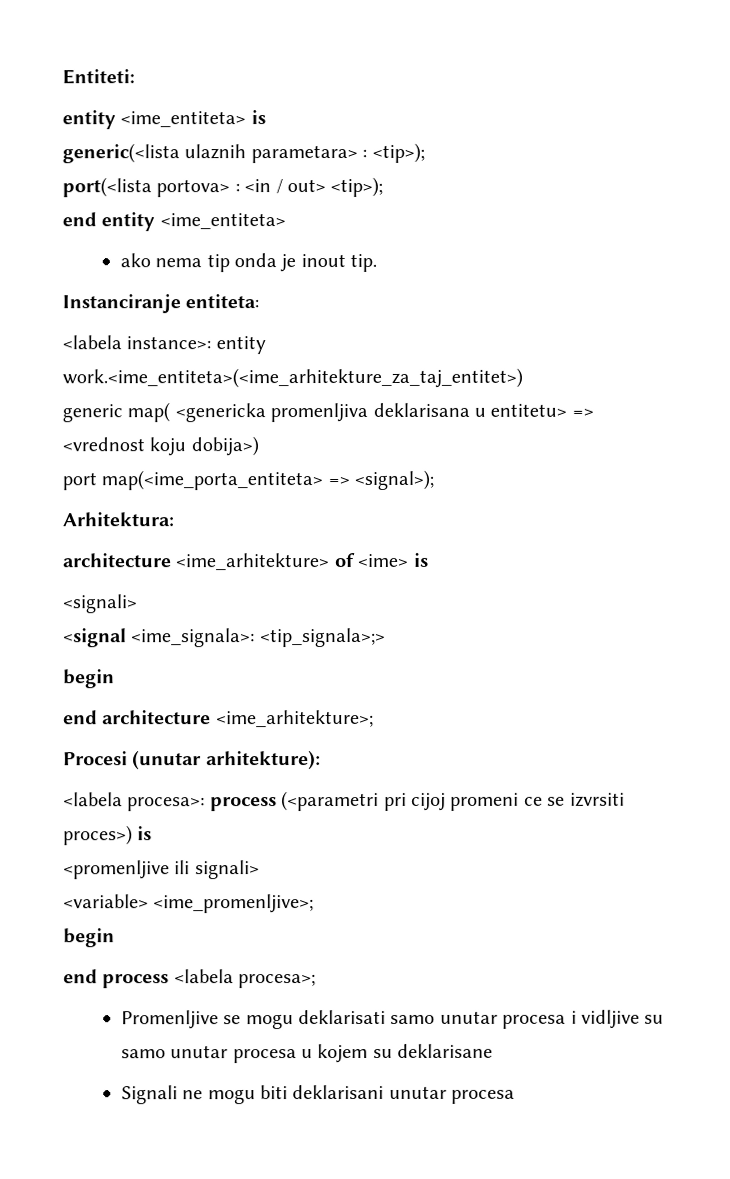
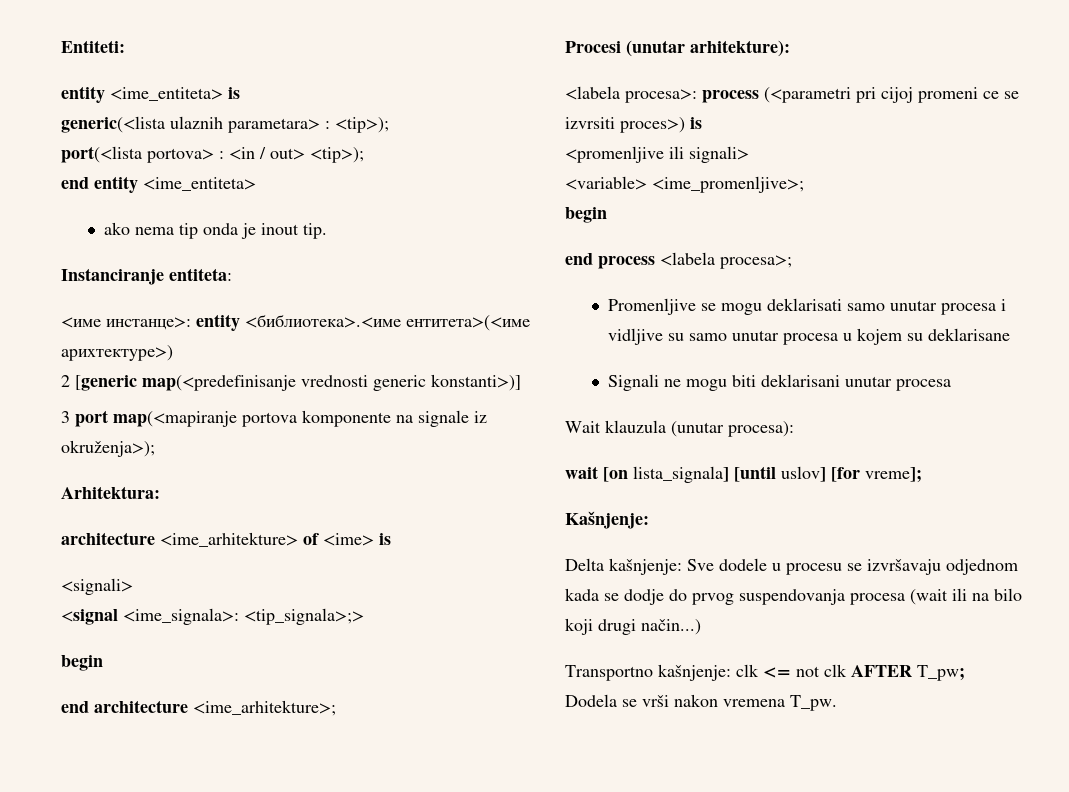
[62,335,266,355] [62,367,523,389] [62,402,594,423] [62,436,259,457] [62,469,435,491] <labela instance>: entity work.<ime_entiteta>(<ime_arhitekture_za_taj_entitet>) // generic map( <genericka promenljiva deklarisana u entitetu> => <vrednost koju dobija>) // port map(<ime_porta_entiteta> => <signal>); -> [61,314,530,331] [61,345,173,361] [61,374,521,391] [61,410,487,427] [61,440,155,457] <име инстанце>: entity <библиотека>.<име ентитета>(<име арихтектуре>) // 2 [generic map(<predefinisanje vrednosti generic konstanti>)] // 3 port map(<mapiranje portova komponente na signale iz okruženja>);
(516, 1096) none -> [565,420,794,437] [565,466,922,483] [565,511,649,529] [565,558,1018,575] [565,588,1022,605] [565,618,701,635] [565,664,965,681] [565,694,837,711] // Wait klauzula (unutar procesa): // wait [on lista_signala] [until uslov] [for vreme]; // Kašnjenje: // Delta kašnjenje: Sve dodele u procesu se izvršavaju odjednom kada se dodje do prvog suspendovanja procesa (wait ili na bilo koji drugi način...) // Transportno kašnjenje: clk <= not clk AFTER T_pw; // Dodela se vrši nakon vremena T_pw.

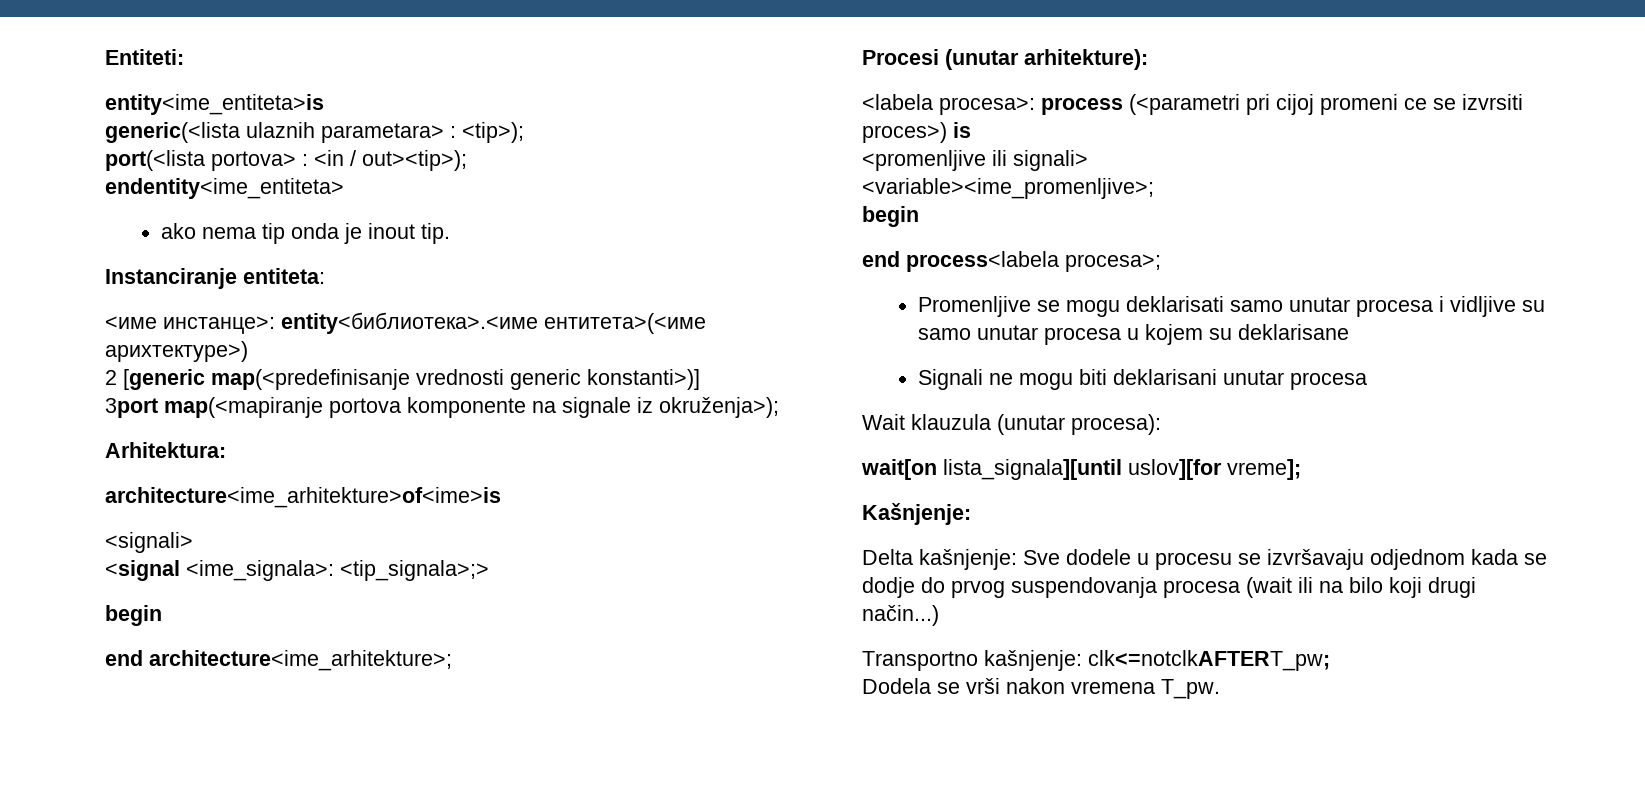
[61,86,240,103] entity <ime_entiteta> is -> [105,94,324,115] entity<ime_entiteta>is
[270,147,364,163] [61,176,256,193] out> <tip>); // end entity <ime_entiteta> -> [362,150,467,171] [105,178,344,199] out><tip>); // endentity<ime_entiteta>
[196,314,401,331] entity <библиотека>.<име -> [281,312,538,334] entity<библиотека>.<име
[61,410,108,427] 3 port -> [105,398,158,418] 3port
[61,532,391,547] architecture <ime_arhitekture> of <ime> is -> [105,487,501,508] architecture<ime_arhitekture>of<ime>is
[94,700,336,716] architecture <ime_arhitekture>; -> [149,650,452,671] architecture<ime_arhitekture>;
[565,176,804,193] [565,207,607,223] [565,252,715,269] <variable> <ime_promenljive>; // begin // end process <labela -> [862,178,1154,199] [862,206,919,227] [862,251,1059,272] <variable><ime_promenljive>; // begin // end process<labela
[565,466,860,483] wait [on lista_signala] [until uslov] [for -> [861,459,1222,480] wait[on lista_signala][until uslov][for
[736,664,965,681] clk <= not clk AFTER T_pw; -> [1088,650,1330,671] clk<=notclkAFTERT_pw;

